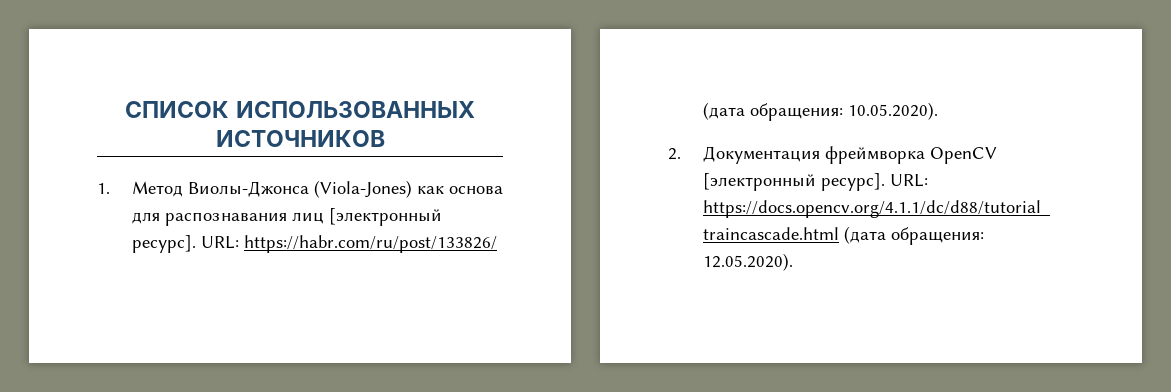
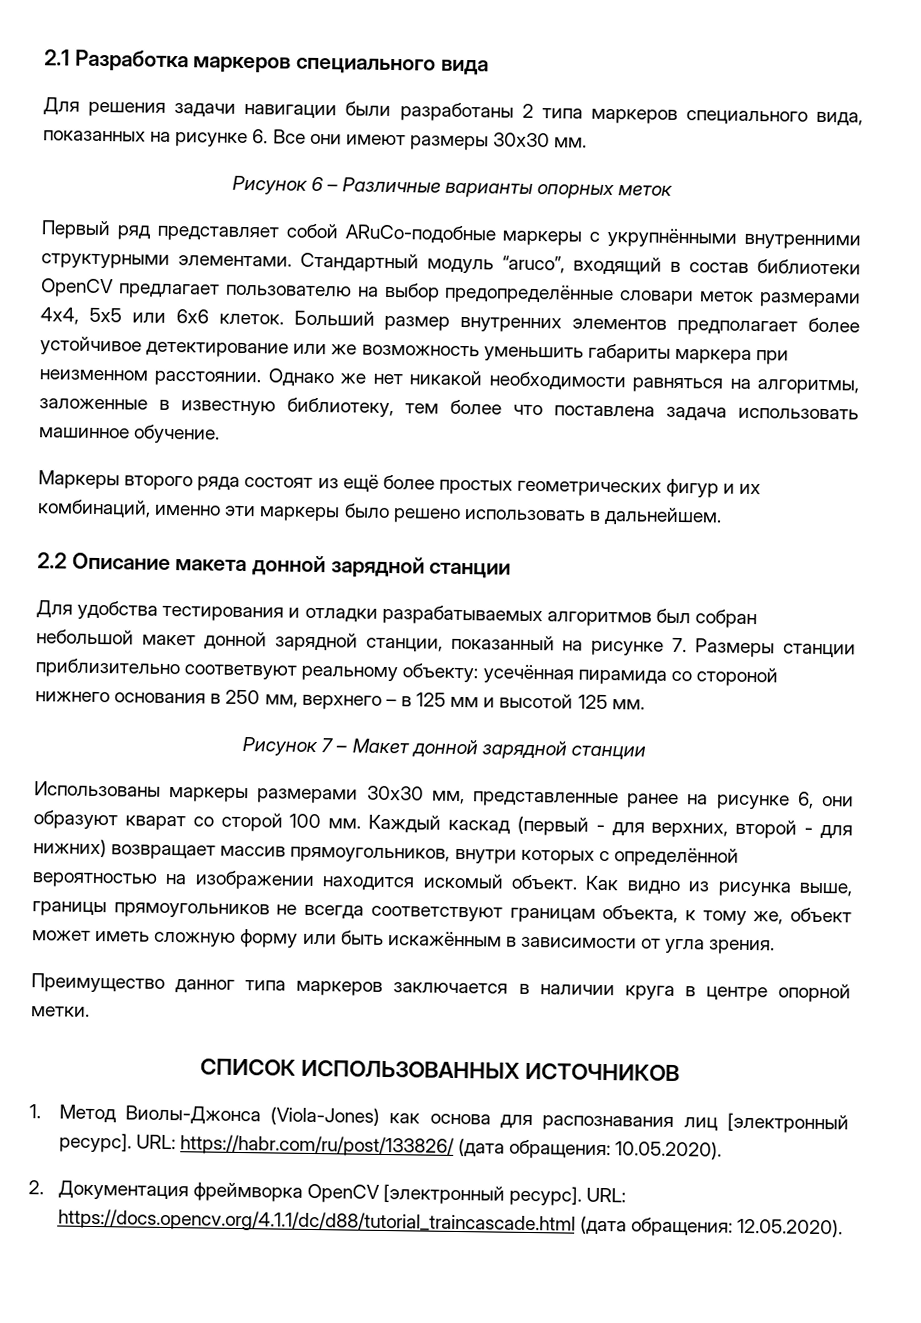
(125, 109) none -> [44,49,489,76] [43,97,864,126] [43,129,588,151] [231,175,674,200] [41,220,861,250] [41,252,861,275] [40,278,861,308] [40,307,860,336] [40,336,790,365] [39,368,860,395] [39,397,859,421] [39,424,221,444] [38,470,762,498] [37,499,723,526] [37,552,512,579] [36,600,758,629] [36,629,856,658] [35,658,778,687] [35,689,645,710] [242,737,646,760] [34,781,855,810] [33,810,854,839] [33,838,739,867] [32,870,852,897] [32,901,853,925] [32,928,776,955] [31,973,852,1003] [31,1006,90,1017] 2.1 Разработка маркеров специального вида // Для решения задачи навигации были разработаны 2 типа маркеров специального вида, показанных на рисунке 6. Все они имеют размеры 30х30 мм. // Рисунок 6 – Различные варианты опорных меток // Первый ряд представляет собой ARuCo-подобные маркеры с укрупнёнными внутренними структурными элементами. Стандартный модуль “aruco”, входящий в состав библиотеки OpenCV предлагает пользователю на выбор предопределённые словари меток размерами 4х4, 5х5 или 6х6 клеток. Больший размер внутренних элементов предполагает более устойчивое детектирование или же возможность уменьшить габариты маркера при неизменном расстоянии. Однако же нет никакой необходимости равняться на алгоритмы, заложенные в известную библиотеку, тем более что поставлена задача использовать машинное обучение. // Маркеры второго ряда состоят из ещё более простых геометрических фигур и их комбинаций, именно эти маркеры было решено использовать в дальнейшем. // 2.2 Описание макета донной зарядной станции // Для удобства тестирования и отладки разрабатываемых алгоритмов был собран небольшой макет донной зарядной станции, показанный на рисунке 7. Размеры станции приблизительно соответвуют реальному объекту: усечённая пирамида со стороной нижнего основания в 250 мм, верхнего – в 125 мм и высотой 125 мм. // Рисунок 7 – Макет донной зарядной станции // Использованы маркеры размерами 30х30 мм, представленные ранее на рисунке 6, они образуют кварат со сторой 100 мм. Каждый каскад (первый - для верхних, второй - для нижних) возвращает массив прямоугольников, внутри которых с определённой вероятностью на изображении находится искомый объект. Как видно из рисунка выше, границы прямоугольников не всегда соответствуют границам объекта, к тому же, объект может иметь сложную форму или быть искажённым в зависимости от угла зрения. // Преимущество данног типа маркеров заключается в наличии круга в центре опорной метки. //

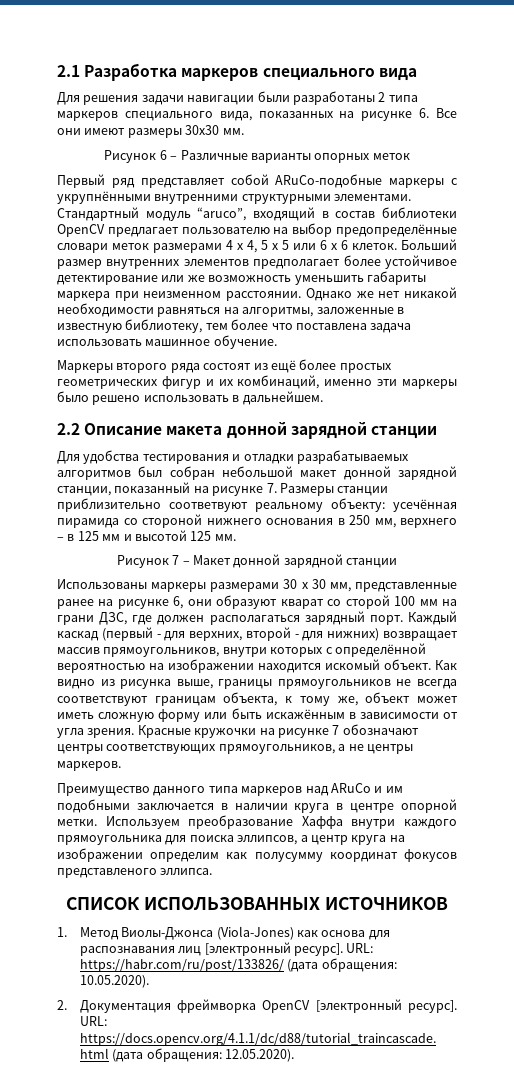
[40,307,209,325] 4х4, 5х5 или 6х6 -> [226,240,348,253] 4 х 4, 5 х 5 или 6 х 6
[366,785,424,801] 30х30 -> [283,579,326,589] 30 х 30
[328,818,362,829] мм. -> [419,599,457,606] [57,611,403,625] мм на грани ДЗС, где должен располагаться зарядный порт.
(776, 947) none -> [137,724,419,738] [57,744,413,754] [57,761,121,771] Красные кружочки на рисунке 7 обозначают центры соответствующих прямоугольников, а не центры маркеров.
[175,979,384,996] данног типа маркеров -> [153,783,403,796] [57,799,130,813] данного типа маркеров над ARuCo и им подобными
(90, 1011) none -> [105,815,457,829] [57,835,405,845] [57,848,457,862] [57,868,213,878] Используем преобразование Хаффа внутри каждого прямоугольника для поиска эллипсов, а центр круга на изображении определим как полусумму координат фокусов представленого эллипса.

